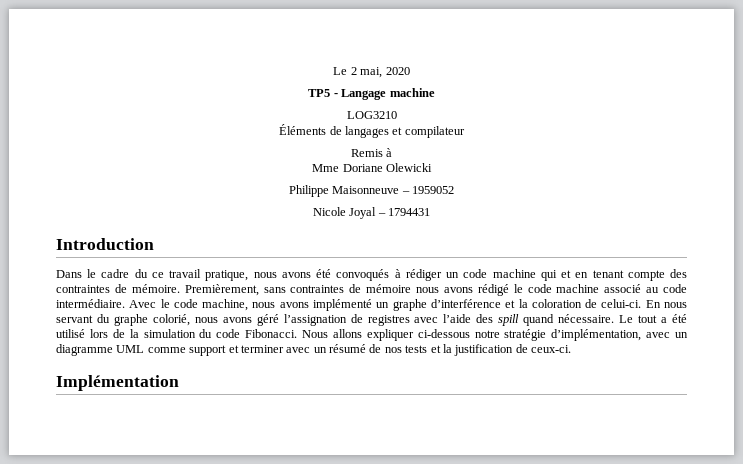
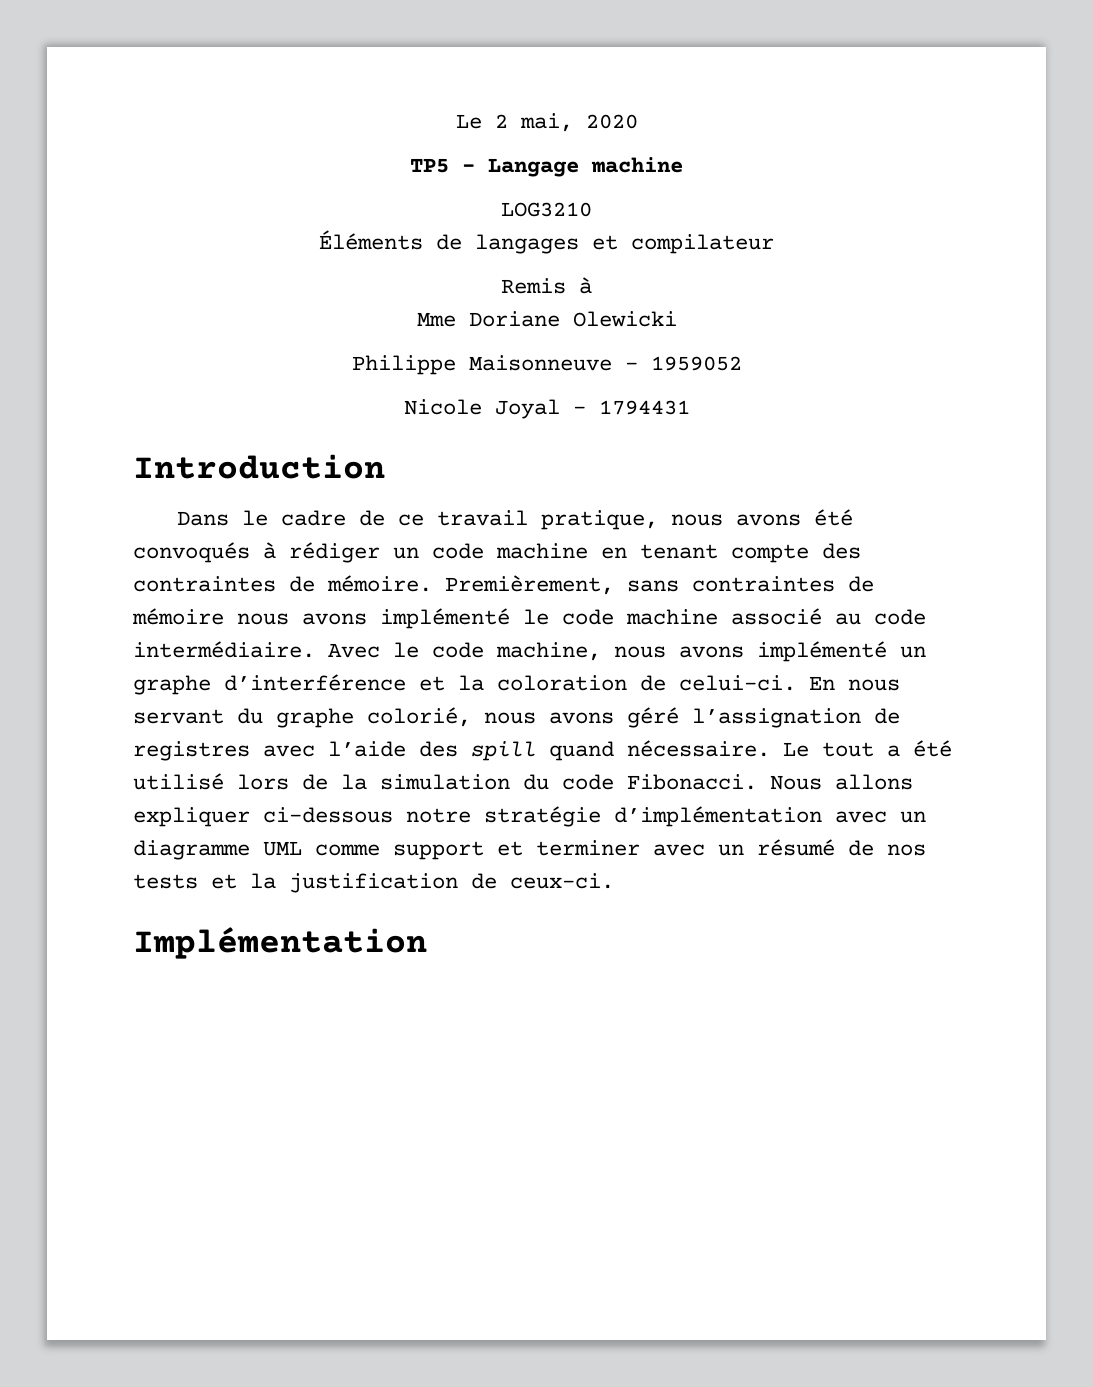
[134,269,148,278] du -> [358,510,385,526] de
[540,270,572,281] qui et -> (588, 551) none
[477,284,509,296] rédigé -> [380,608,510,629] implémenté
[551,329,642,341] d’implémentation, -> [614,806,822,827] d’implémentation

